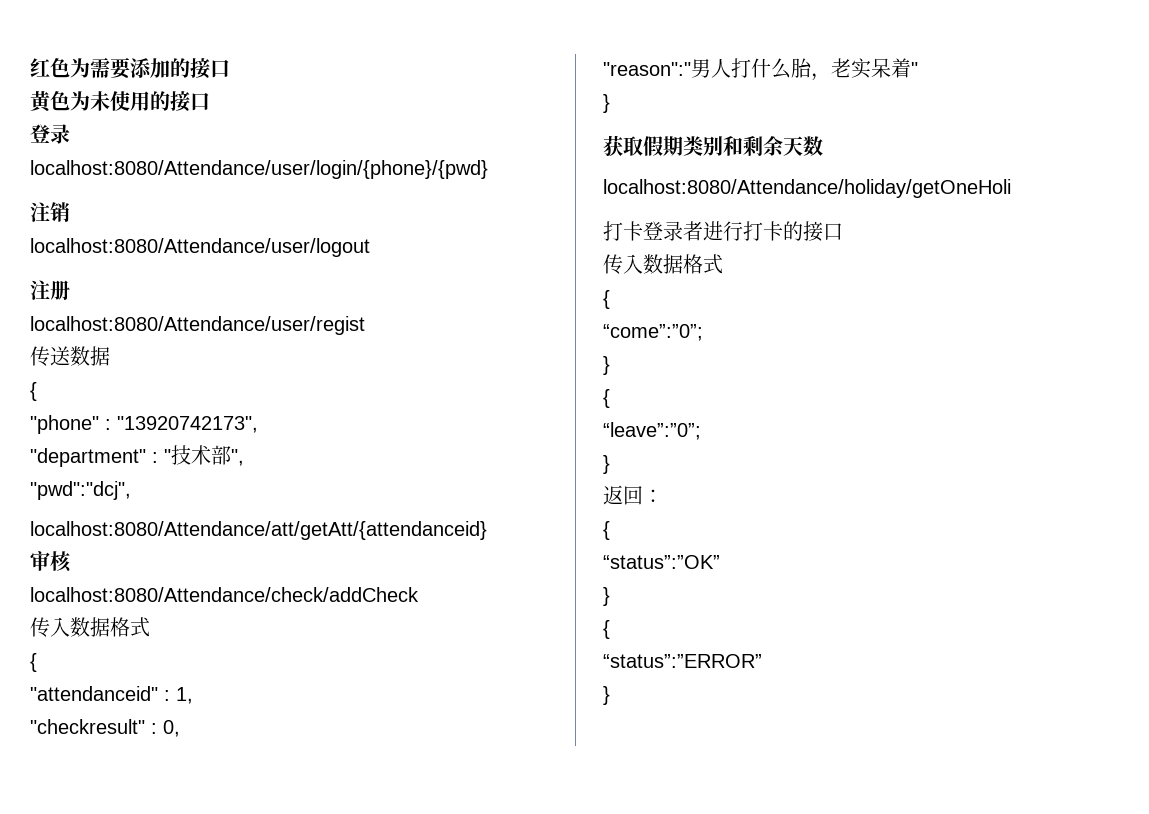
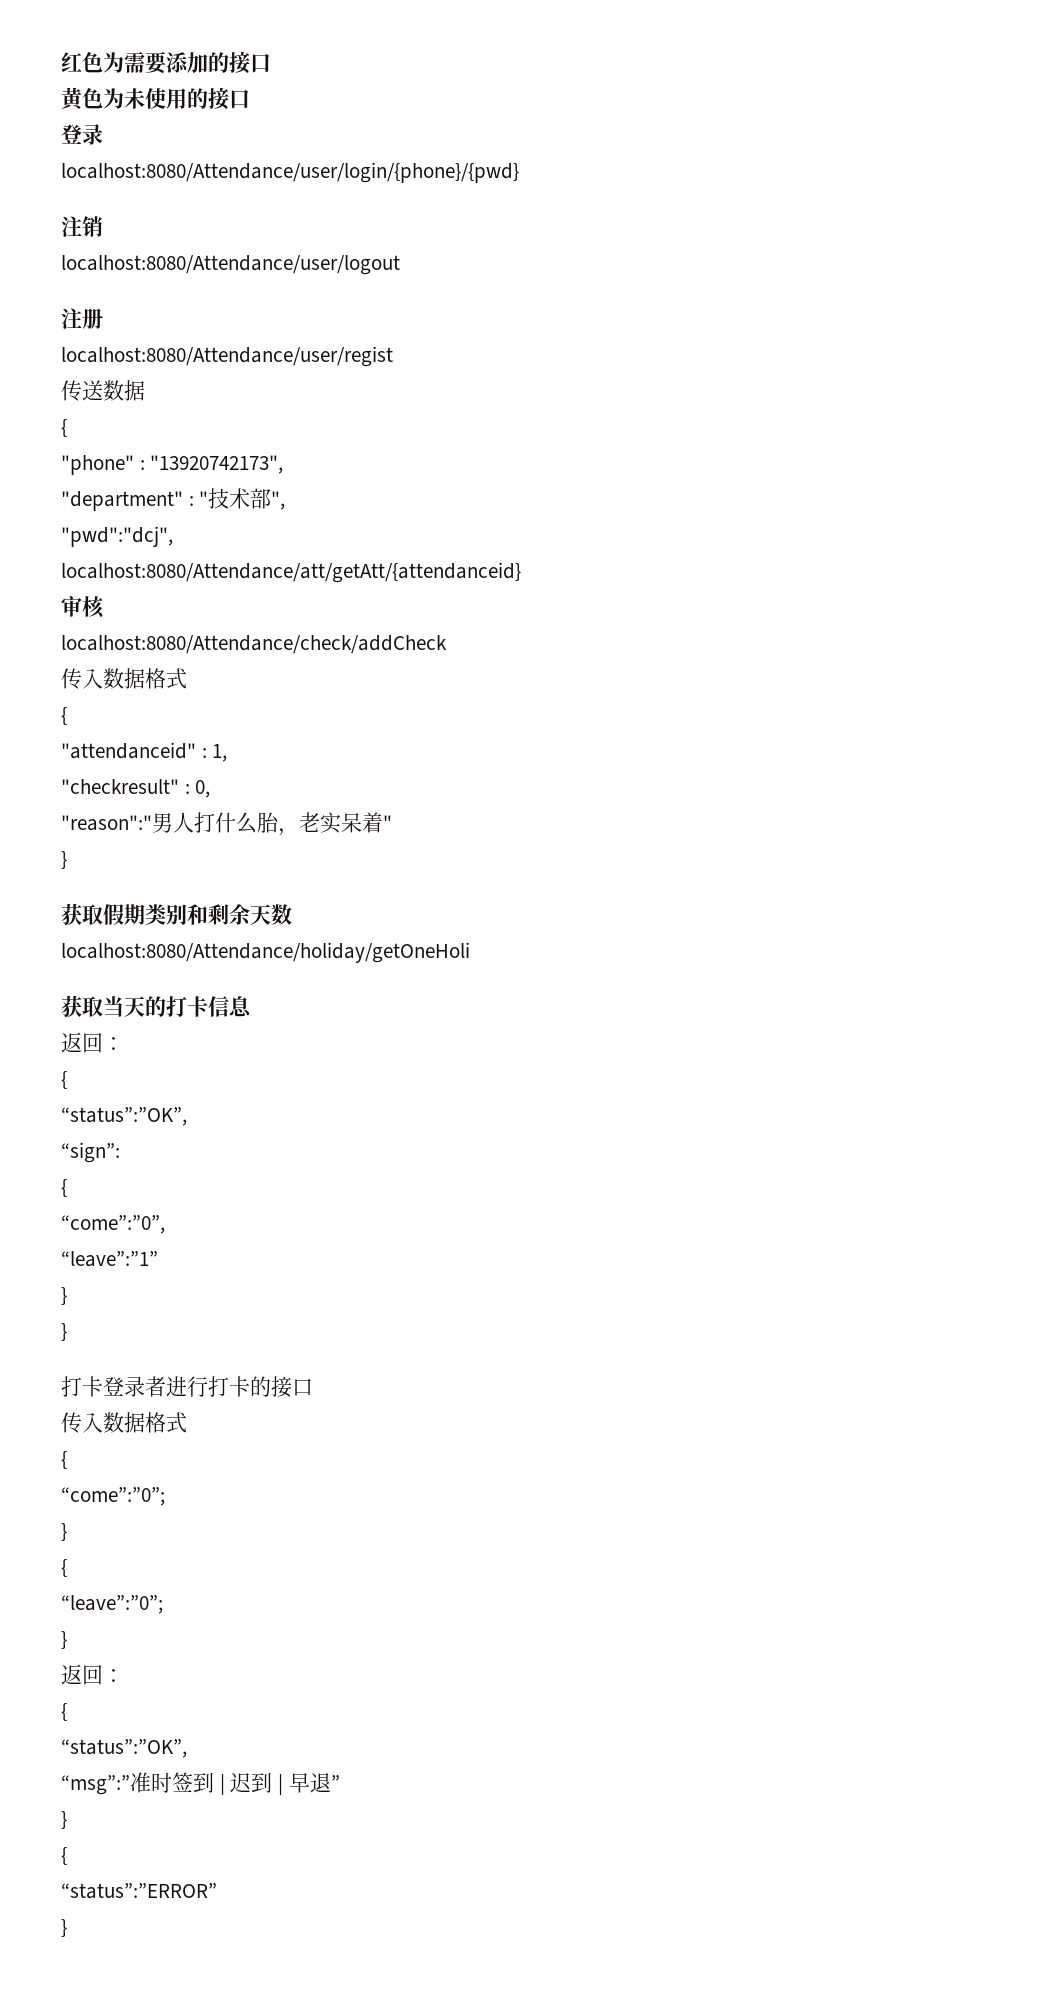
(1011, 188) none -> [61,995,252,1017] [61,1032,124,1053] [61,1071,67,1089] [61,1107,187,1126] [61,1142,120,1163] [61,1179,67,1197] [61,1215,165,1234] [61,1251,158,1267] [61,1287,67,1305] [61,1323,67,1341] // 获取当天的打卡信息 // 返回： // { // “status”:”OK”, // “sign”: // { // “come”:”0”, // “leave”:”1” // } // }
[603,555,720,569] “status”:”OK” -> [61,1739,187,1758] [61,1772,340,1795] “status”:”OK”, // “msg”:”准时签到 | 迟到 | 早退”

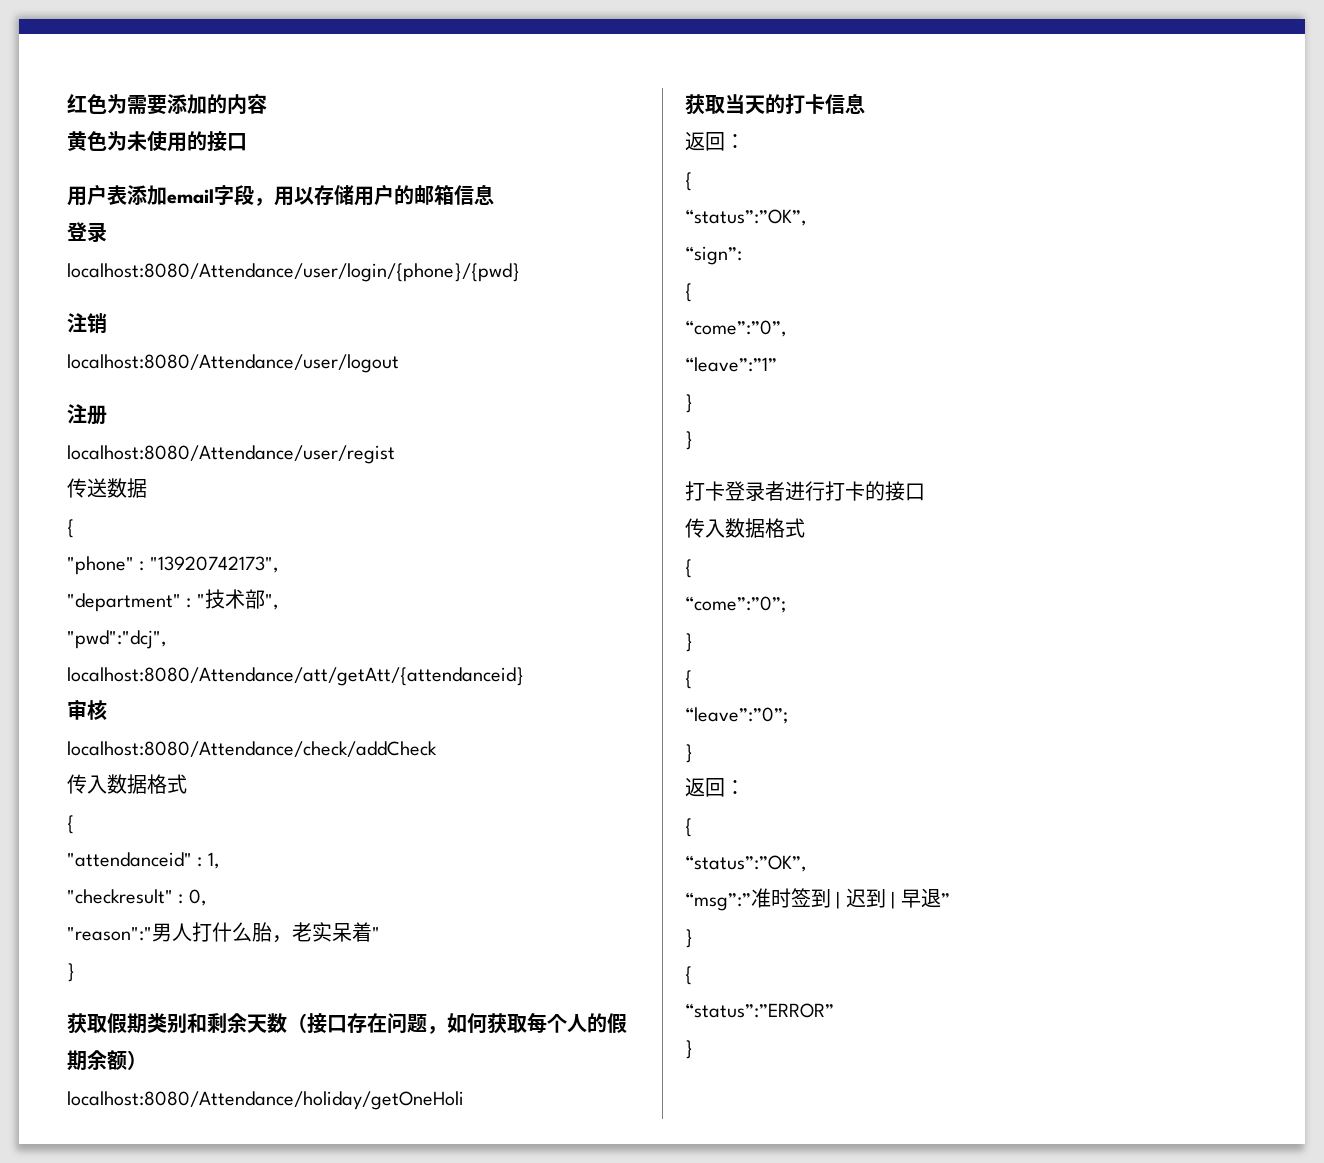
[229,51,271,74] 接口 -> [227,94,267,115] 内容
(250, 99) none -> [67,184,494,206] // 用户表添加email字段，用以存储用户的邮箱信息
(292, 914) none -> [287,1012,627,1034] [67,1050,147,1071] （接口存在问题，如何获取每个人的假期余额）

